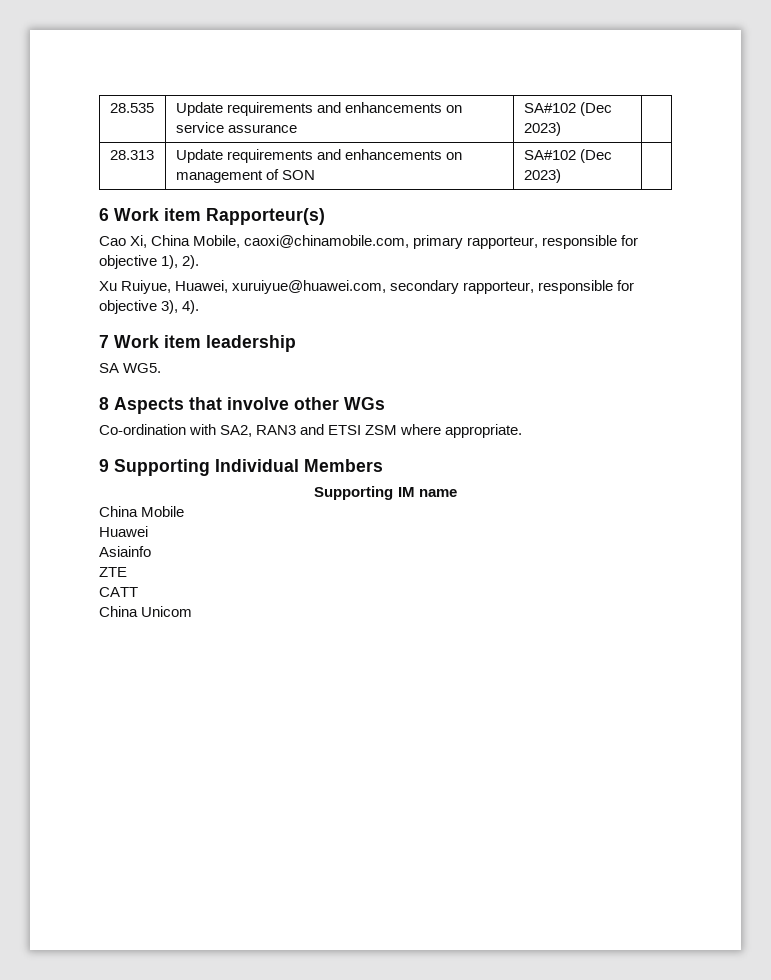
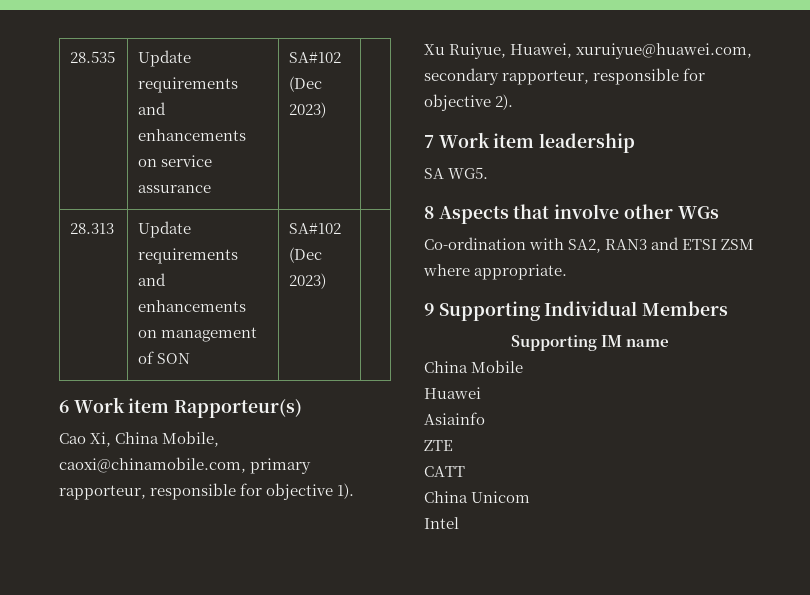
[161,255,200,269] 1), 2). -> [337,483,355,499] 1).
[161,300,200,314] 3), 4). -> [495,94,514,110] 2).
(193, 611) none -> [424,517,459,529] // Intel

